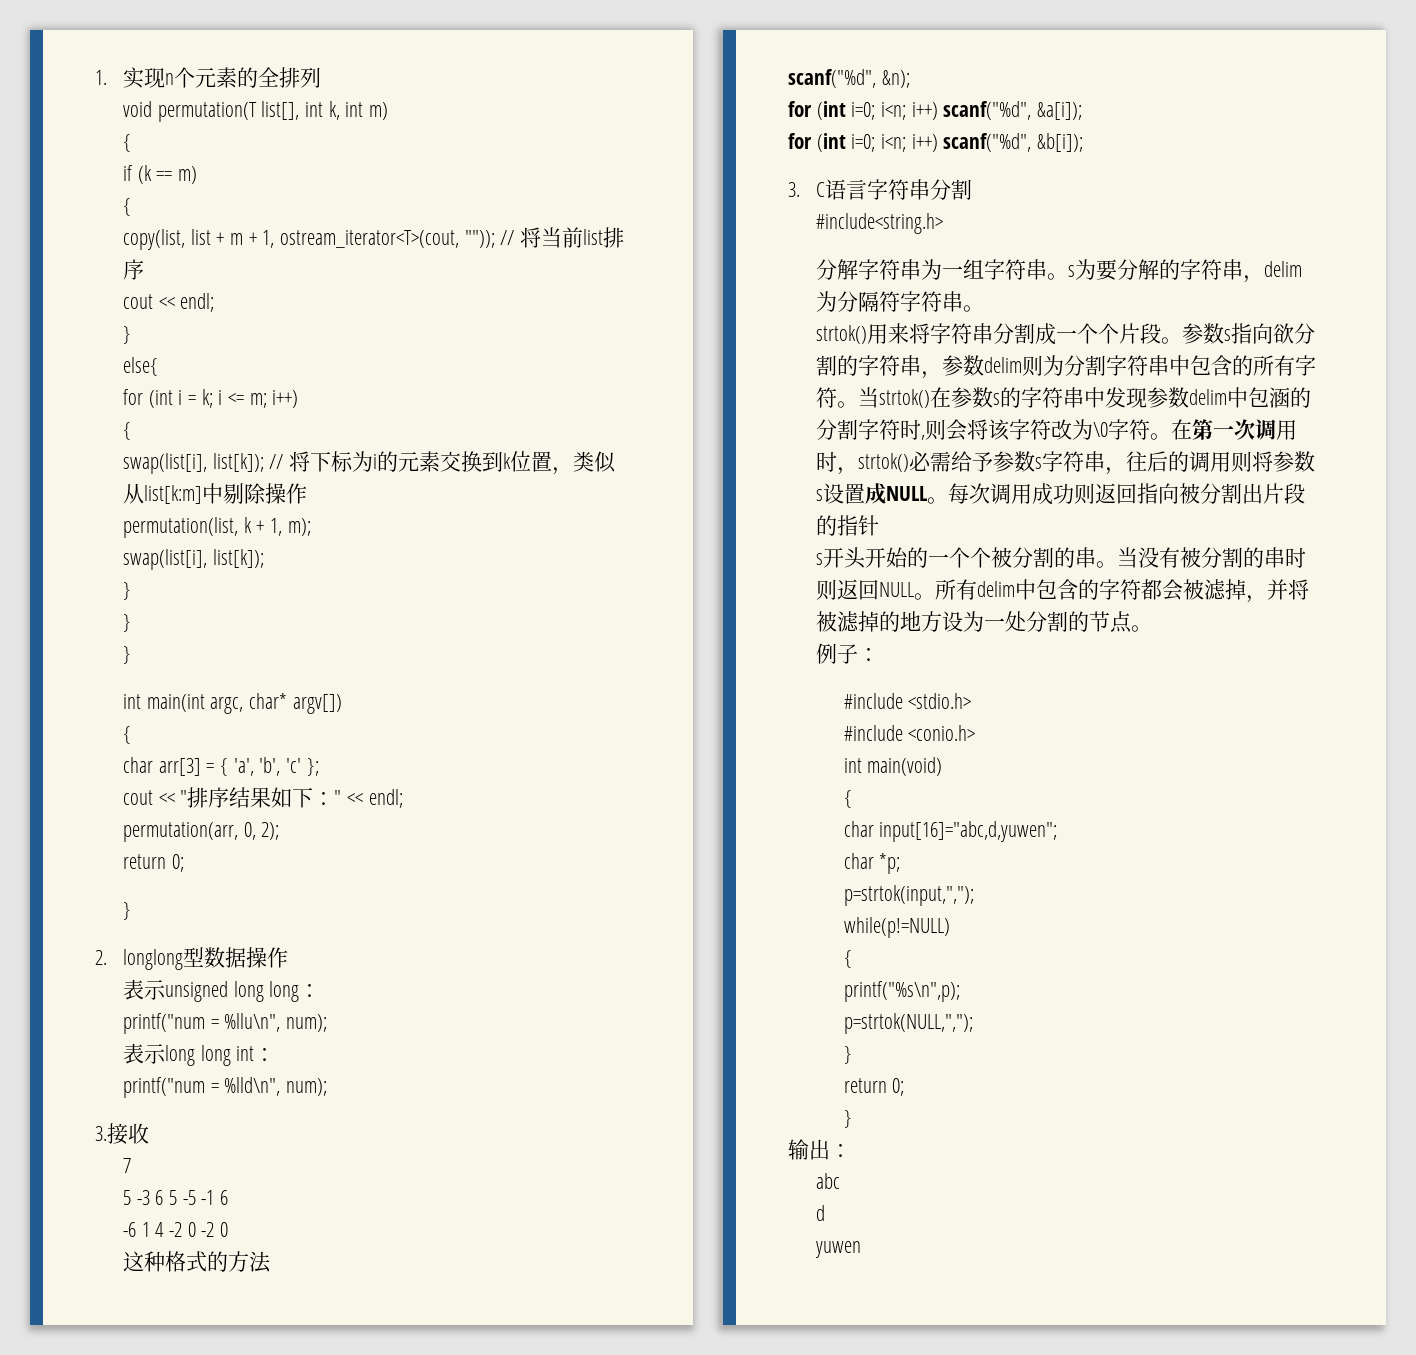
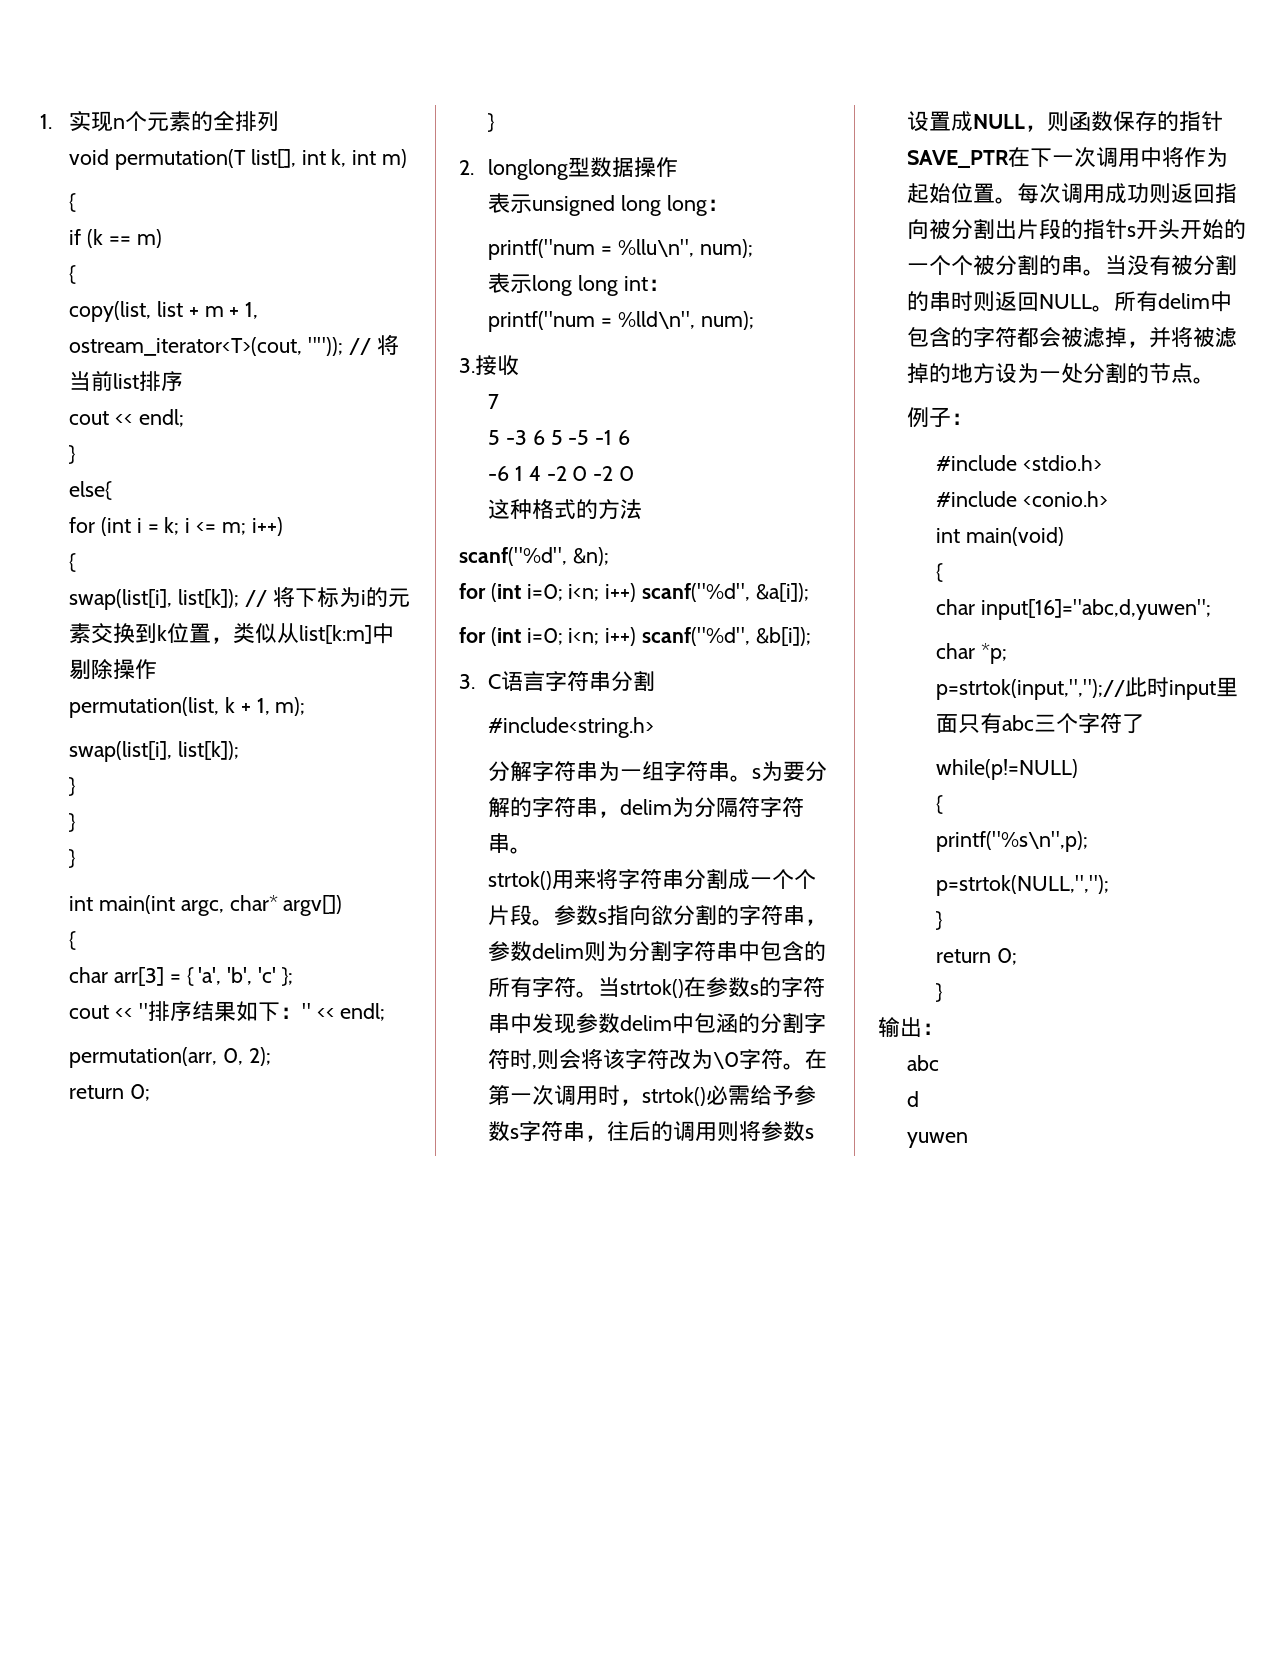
(927, 493) none -> [1025,111,1224,132] [907,146,1229,168] [907,183,996,204] ，则函数保存的指针SAVE_PTR在下一次调用中将作为起始位置
(879, 525) // -> (1128, 229) none
[843,885,974,906] p=strtok(input,","); -> [936,677,1239,700] [936,713,1145,734] p=strtok(input,",");//此时input里面只有abc三个字符了

